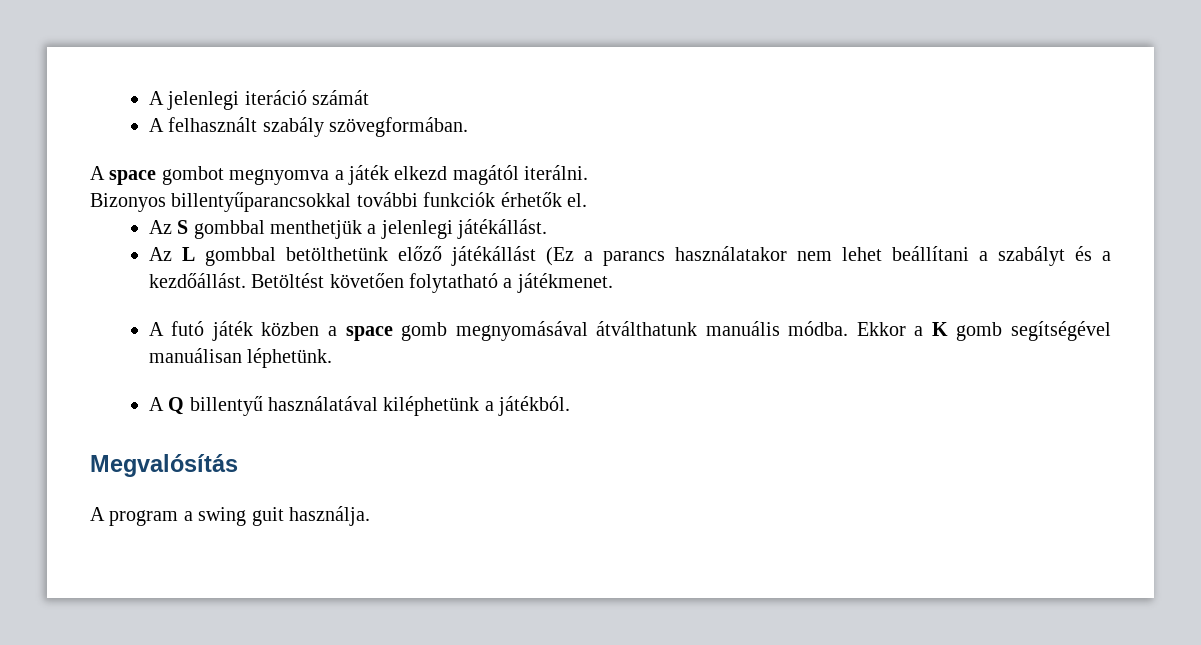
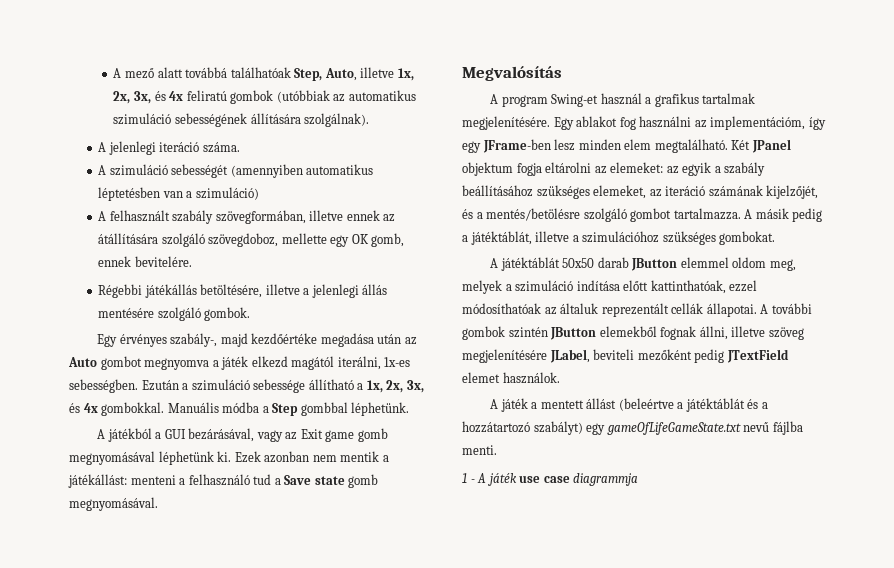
[148,90,369,110] [148,117,468,137] [90,166,157,185] A jelenlegi iteráció számát // A felhasznált szabály szövegformában. // A space -> [113,67,414,81] [113,90,416,104] [113,113,370,127] [98,141,240,155] [98,164,374,178] [98,187,259,201] [98,210,396,224] [98,233,405,247] [98,256,192,267] [98,284,388,298] [98,307,251,321] [97,333,417,347] [68,357,97,367] A mező alatt továbbá találhatóak Step, Auto, illetve 1x, 2x, 3x, és 4x feliratú gombok (utóbbiak az automatikus szimuláció sebességének állítására szolgálnak). // A jelenlegi iteráció száma. // A szimuláció sebességét (amennyiben automatikus léptetésben van a szimuláció) // A felhasznált szabály szövegformában, illetve ennek az átállítására szolgáló szövegdoboz, mellette egy OK gomb, ennek bevitelére. // Régebbi játékállás betöltésére, illetve a jelenlegi állás mentésére szolgáló gombok. // Egy érvényes szabály-, majd kezdőértéke megadása után az Auto
[524,165,589,180] [90,192,587,212] [148,219,548,239] [148,246,1112,266] [148,273,613,293] [148,321,1111,341] [148,348,333,368] [148,396,571,416] [90,454,238,477] [90,506,370,526] iterálni. // Bizonyos billentyűparancsokkal további funkciók érhetők el. // Az S gombbal menthetjük a jelenlegi játékállást. // Az L gombbal betölthetünk előző játékállást (Ez a parancs használatakor nem lehet beállítani a szabályt és a kezdőállást. Betöltést követően folytatható a játékmenet. // A futó játék közben a space gomb megnyomásával átválthatunk manuális módba. Ekkor a K gomb segítségével manuálisan léphetünk. // A Q billentyű használatával kiléphetünk a játékból. // Megvalósítás // A program a swing guit használja. -> [337,356,411,370] [69,379,424,393] [69,402,410,416] [97,428,388,442] [69,451,389,465] [68,474,379,488] [69,497,158,511] [462,66,562,81] [490,93,756,107] [462,116,826,130] [462,139,791,153] [462,162,766,176] [462,185,819,199] [462,208,823,222] [462,231,776,245] [490,257,796,271] [462,280,758,294] [462,303,812,317] [462,326,804,340] [462,349,789,363] [462,372,560,384] [490,398,768,412] [462,421,803,435] [462,445,497,455] [462,473,639,486] iterálni, 1x-es sebességben. Ezután a szimuláció sebessége állítható a 1x, 2x, 3x, és 4x gombokkal. Manuális módba a Step gombbal léphetünk. // A játékból a GUI bezárásával, vagy az Exit game gomb megnyomásával léphetünk ki. Ezek azonban nem mentik a játékállást: menteni a felhasználó tud a Save state gomb megnyomásával. // Megvalósítás // A program Swing-et használ a grafikus tartalmak megjelenítésére. Egy ablakot fog használni az implementációm, így egy JFrame-ben lesz minden elem megtalálható. Két JPanel objektum fogja eltárolni az elemeket: az egyik a szabály beállításához szükséges elemeket, az iteráció számának kijelzőjét, és a mentés/betölésre szolgáló gombot tartalmazza. A másik pedig a játéktáblát, illetve a szimulációhoz szükséges gombokat. // A játéktáblát 50x50 darab JButton elemmel oldom meg, melyek a szimuláció indítása előtt kattinthatóak, ezzel módosíthatóak az általuk reprezentált cellák állapotai. A további gombok szintén JButton elemekből fognak állni, illetve szöveg megjelenítésére JLabel, beviteli mezőként pedig JTextField elemet használok. // A játék a mentett állást (beleértve a játéktáblát és a hozzátartozó szabályt) egy gameOfLifeGameState.txt nevű fájlba menti. // 1 - A játék use case diagrammja

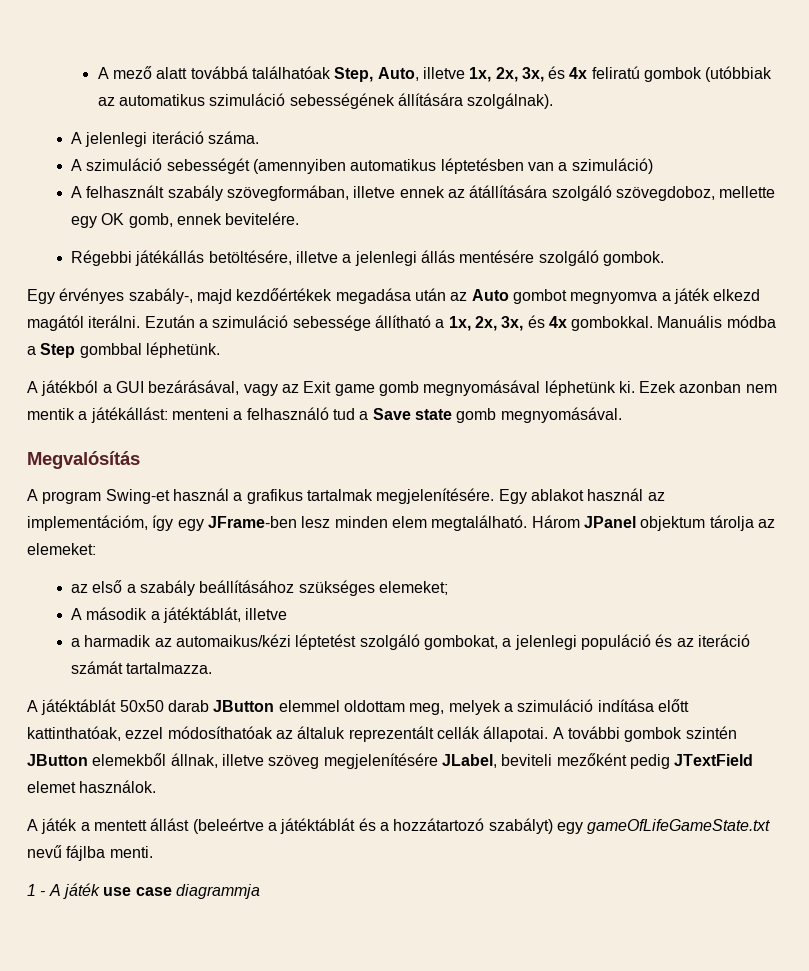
[251,333,318,345] kezdőértéke -> [236,288,333,301] kezdőértékek
[337,356,411,370] [69,379,138,393] iterálni, 1x-es sebességben. -> [88,315,141,328] iterálni.
[619,116,692,130] fog használni -> [587,488,644,501] használ
[731,140,751,150] Két -> [531,515,580,528] Három
[516,162,592,176] fogja eltárolni -> [709,515,754,531] tárolja
[666,162,712,176] az egyik -> [71,580,123,593] // az első
[593,185,819,199] [462,208,823,222] [462,231,776,245] elemeket, az iteráció számának kijelzőjét, és a mentés/betölésre szolgáló gombot tartalmazza. A másik pedig a játéktáblát, illetve a szimulációhoz szükséges gombokat. -> [379,581,449,595] [71,607,288,623] [71,634,750,650] [71,661,213,674] elemeket; // A második a játéktáblát, illetve // a harmadik az automaikus/kézi léptetést szolgáló gombokat, a jelenlegi populáció és az iteráció számát tartalmazza.
[732,257,767,268] oldom -> [343,700,405,712] oldottam
[660,326,728,340] fognak állni, -> [170,753,218,768] állnak,

